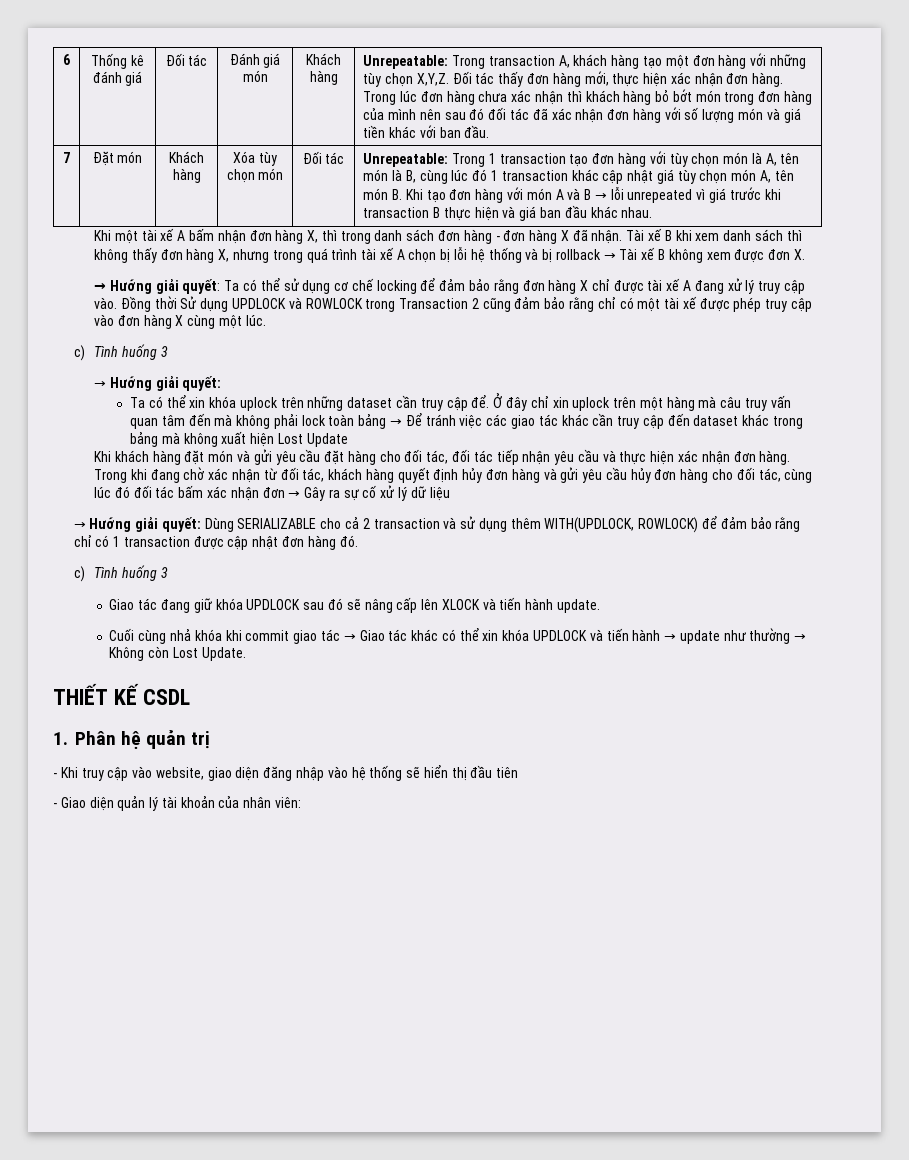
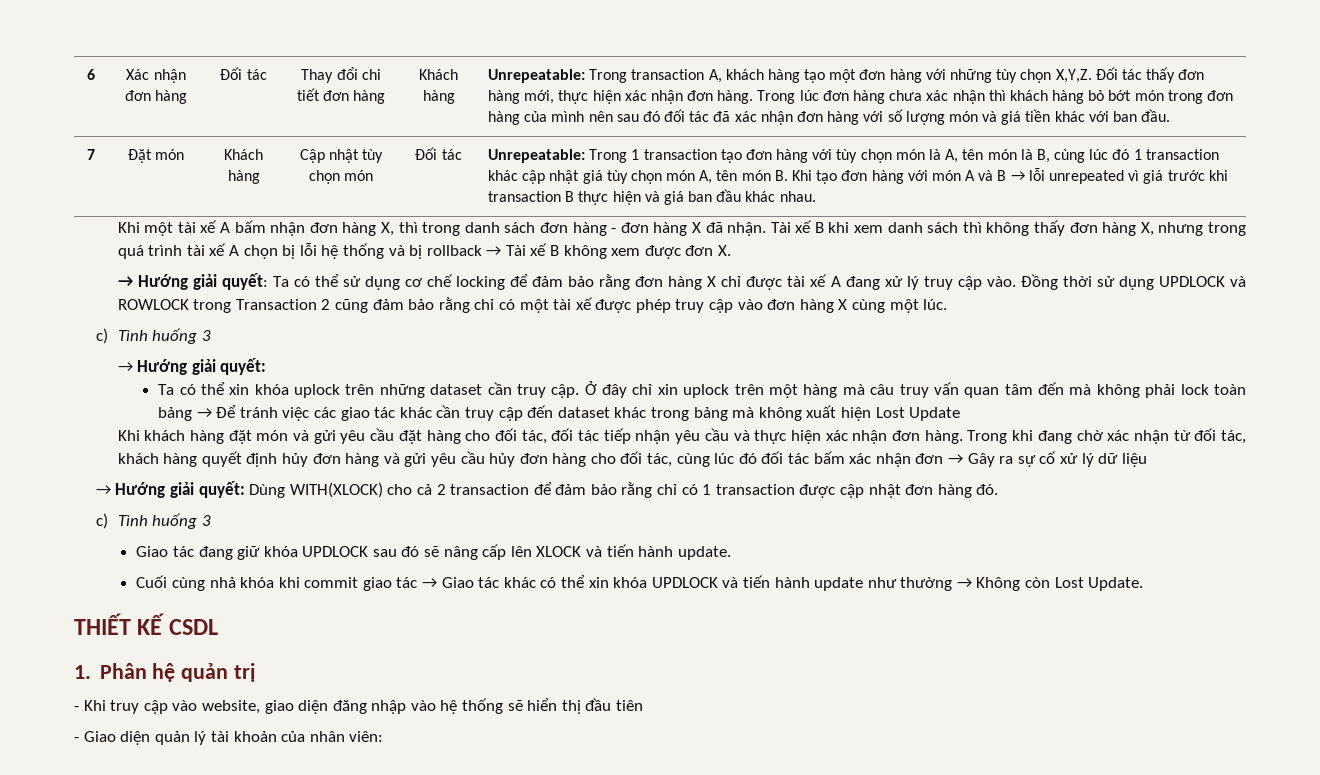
[91,53,144,69] [92,71,143,86] [165,53,208,66] [229,53,281,68] [242,70,268,82] Thống kê đánh giá | Đối tác | Đánh giá món -> [126,69,186,83] [124,90,188,104] [220,67,267,80] [301,67,381,83] [296,88,386,104] Xác nhận đơn hàng | Đối tác | Thay đổi chi tiết đơn hàng
[233,151,256,163] Xóa -> [299,149,359,163] Cập nhật
[180,296,198,309] Sử -> [1096,276,1115,287] sử
[446,395,490,411] cập để. -> [551,384,580,398] cập.
[237,518,317,529] SERIALIZABLE -> [289,482,383,498] WITH(XLOCK)
[443,516,699,533] và sử dụng thêm WITH(UPDLOCK, ROWLOCK) -> (530, 489) none
[664,634,677,641] → -> (810, 582) none

